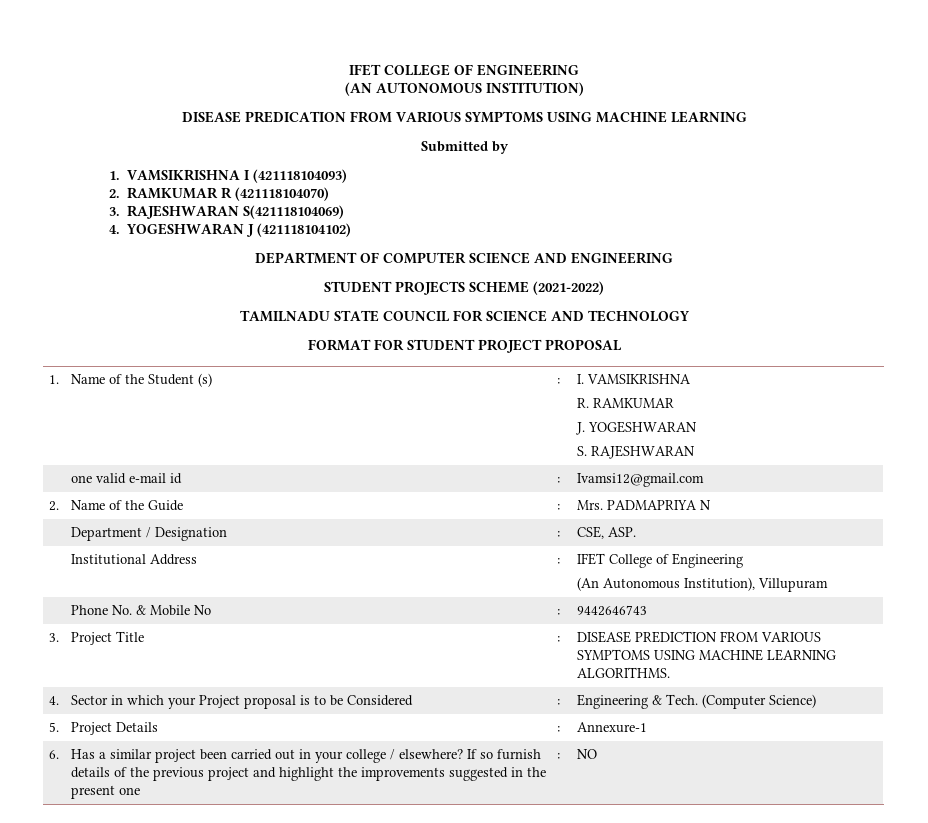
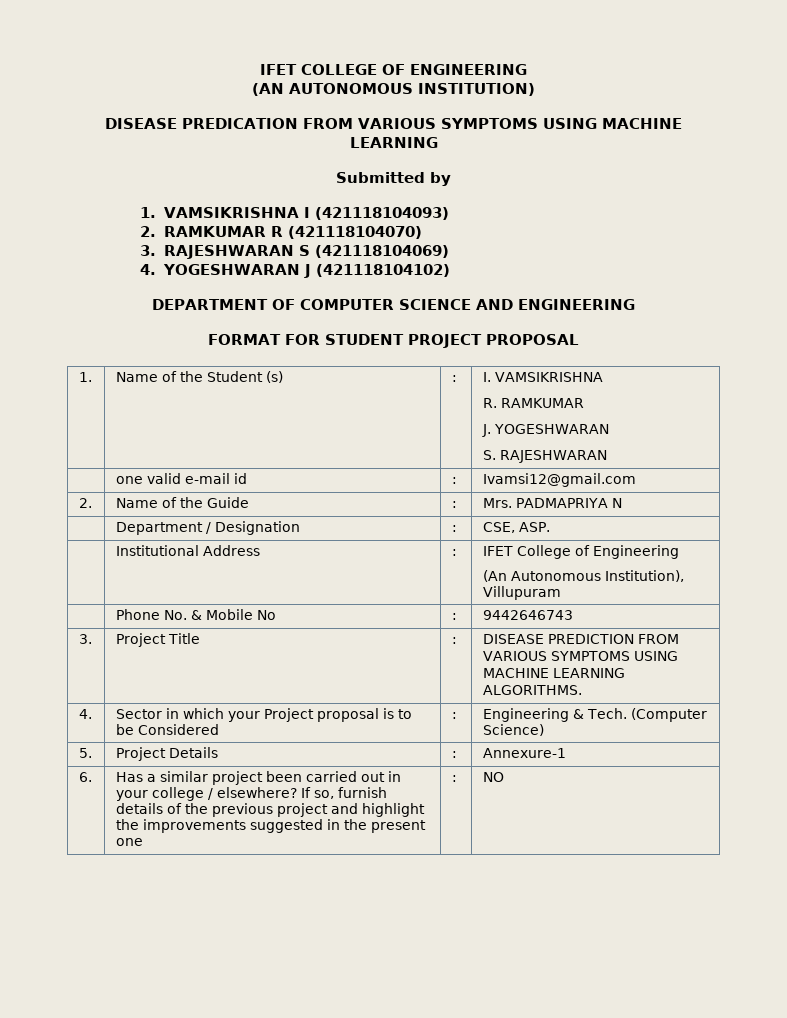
[243,205,345,219] S(421118104069) -> [298,245,449,258] S (421118104069)
[324,281,604,295] [239,310,690,322] // STUDENT PROJECTS SCHEME (2021-2022) // TAMILNADU STATE COUNCIL FOR SCIENCE AND TECHNOLOGY -> (635, 304) none
[479,752,493,759] so -> [313,790,334,799] so,

